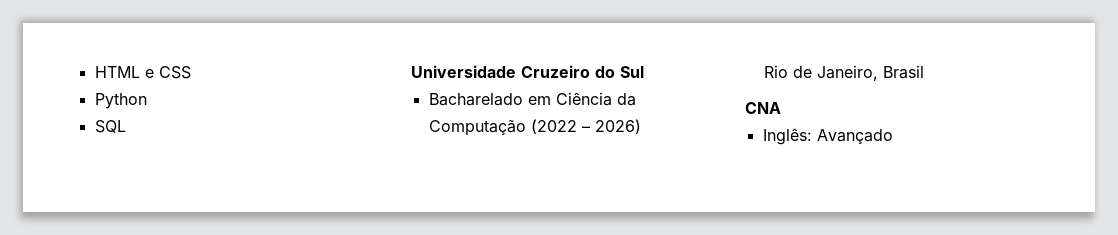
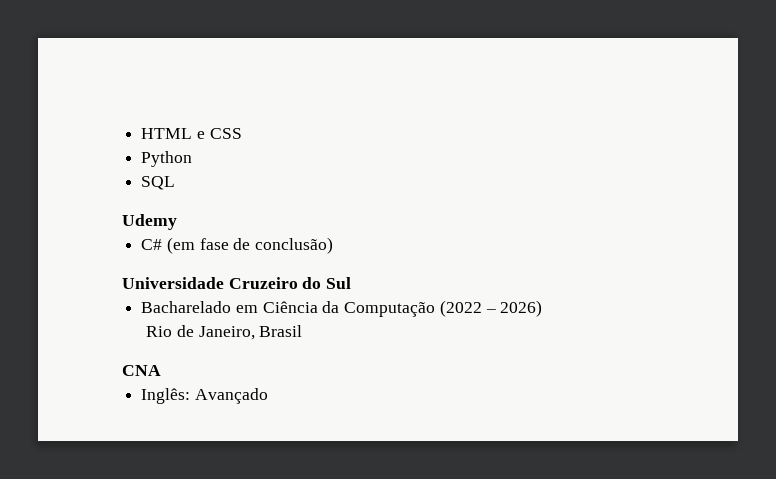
(126, 126) none -> [122,214,177,230] [141,237,334,254] // Udemy // C# (em fase de conclusão)

